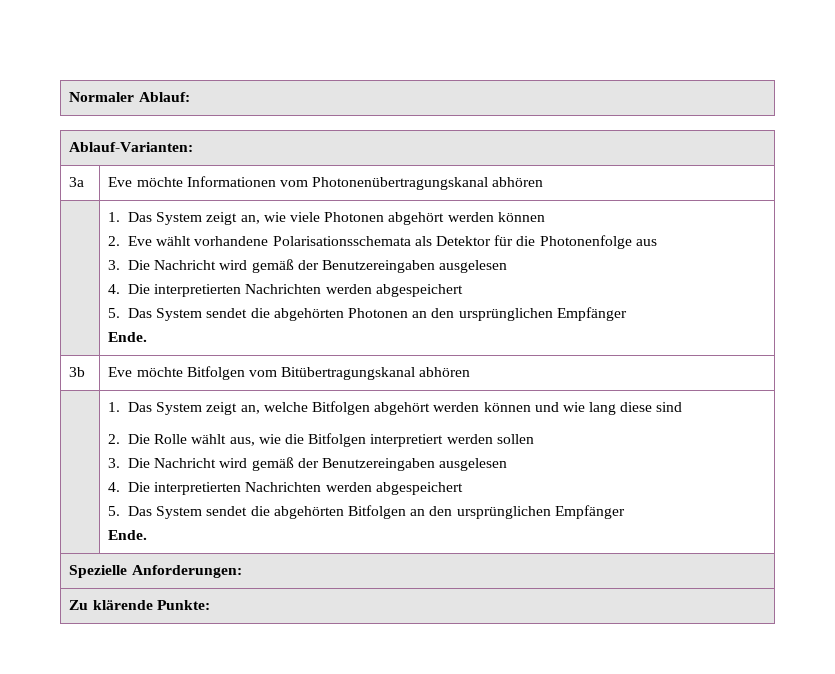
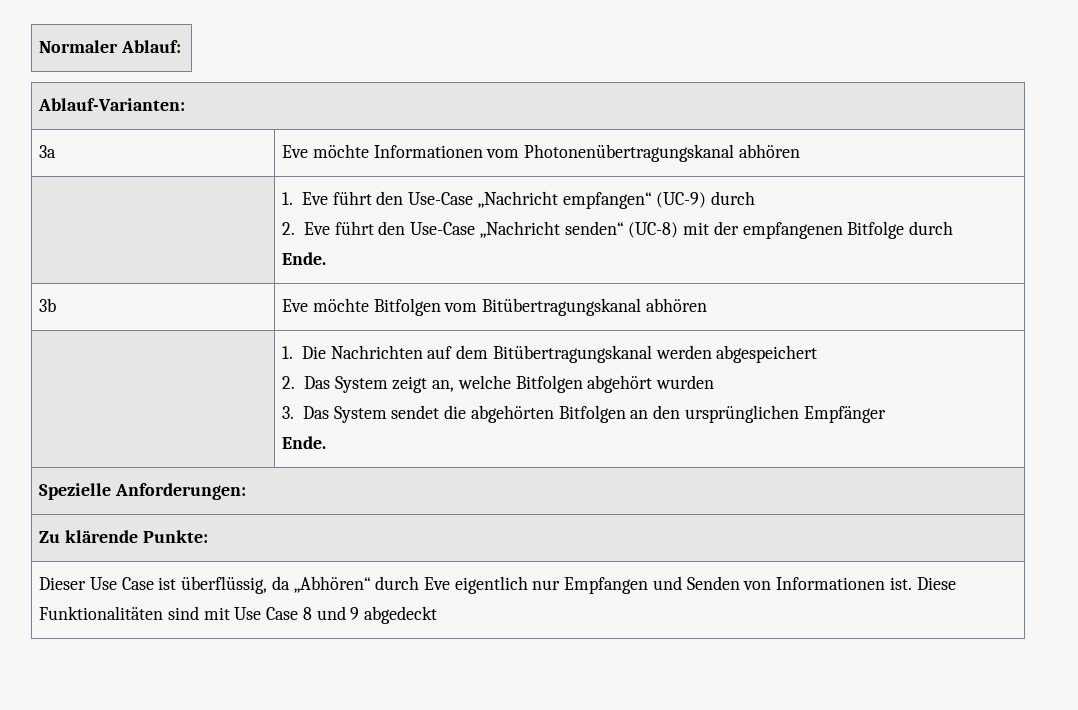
[128,212,545,225] [108,235,657,249] [108,259,508,273] [108,284,463,297] [108,307,627,321] Das System zeigt an, wie viele Photonen abgehört werden können // 2. Eve wählt vorhandene Polarisationsschemata als Detektor für die Photonenfolge aus // 3. Die Nachricht wird gemäß der Benutzereingaben ausgelesen // 4. Die interpretierten Nachrichten werden abgespeichert // 5. Das System sendet die abgehörten Photonen an den ursprünglichen Empfänger -> [301,191,756,209] [282,221,953,239] Eve führt den Use-Case „Nachricht empfangen“ (UC-9) durch // 2. Eve führt den Use-Case „Nachricht senden“ (UC-8) mit der empfangenen Bitfolge durch
(121, 407) none -> [301,345,818,363] [282,376,296,389] Die Nachrichten auf dem Bitübertragungskanal werden abgespeichert // 2.
[433,402,683,415] [108,433,534,447] [108,457,508,471] [108,482,463,495] [108,506,121,516] werden können und wie lang diese sind // 2. Die Rolle wählt aus, wie die Bitfolgen interpretiert werden sollen // 3. Die Nachricht wird gemäß der Benutzereingaben ausgelesen // 4. Die interpretierten Nachrichten werden abgespeichert // 5. -> [656,375,715,389] [282,406,295,419] wurden // 3.
(210, 605) none -> [39,576,956,594] [39,606,438,624] // Dieser Use Case ist überflüssig, da „Abhören“ durch Eve eigentlich nur Empfangen und Senden von Informationen ist. Diese Funktionalitäten sind mit Use Case 8 und 9 abgedeckt

